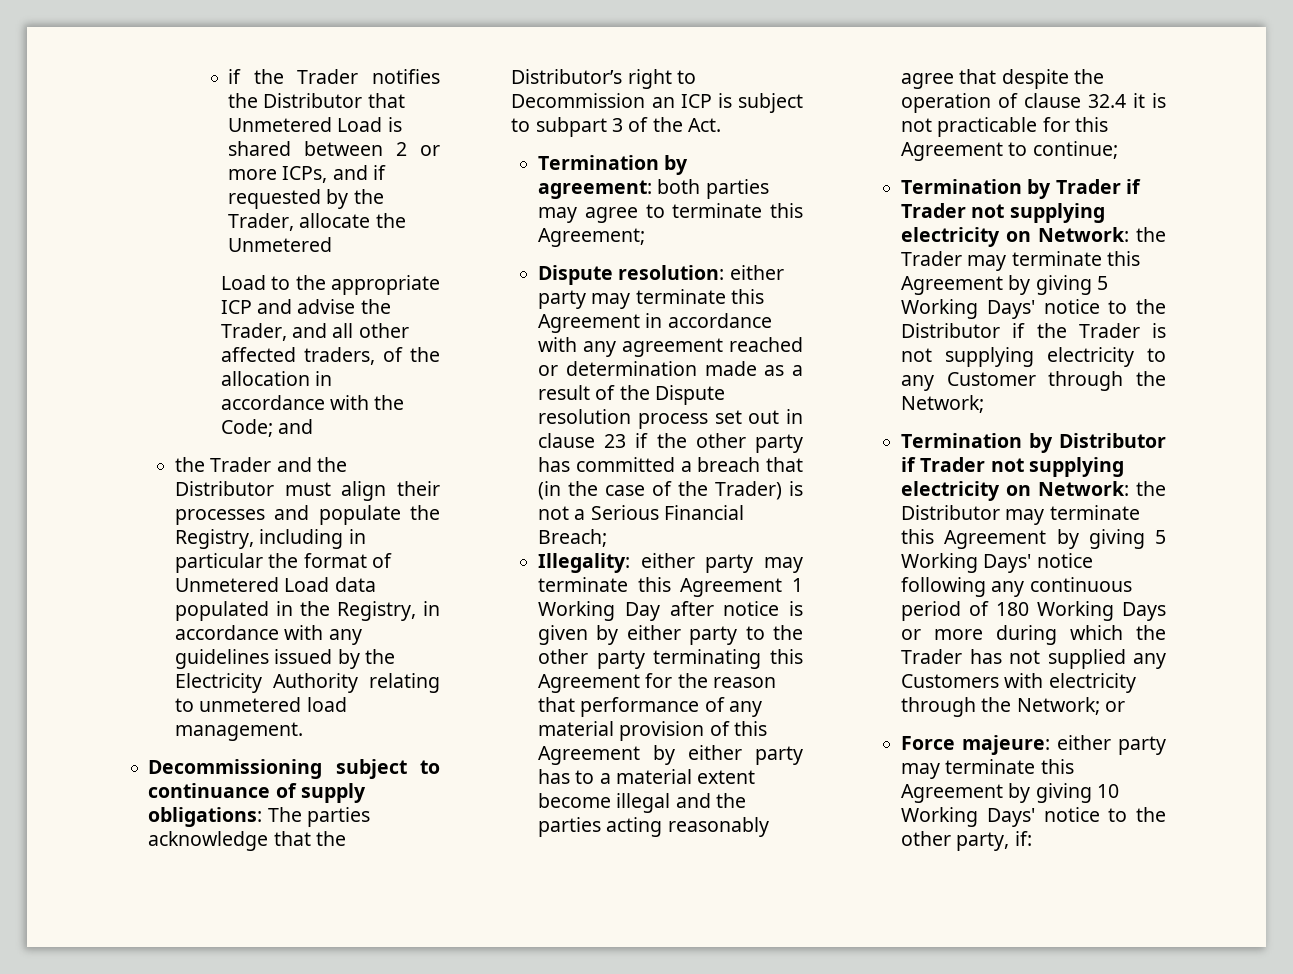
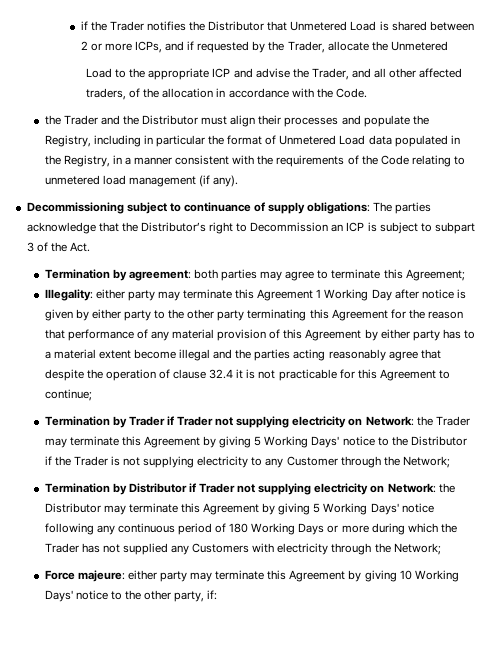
[220,419,314,437] Code; and -> [335,88,367,98] Code.
[174,625,362,645] [174,649,395,669] [174,673,358,693] accordance with any guidelines issued by the Electricity Authority -> [124,155,409,167] a manner consistent with the requirements of the Code
[174,722,303,741] management. -> [128,175,239,187] management (if any).
[537,265,784,285] [537,289,764,309] [537,313,772,333] [537,337,803,357] [537,361,803,376] [537,385,725,405] [537,409,803,429] [537,433,803,453] [537,457,803,472] [537,481,803,500] [537,505,744,520] [537,529,607,547] // Dispute resolution: either party may terminate this Agreement in accordance with any agreement reached or determination made as a result of the Dispute resolution process set out in clause 23 if the other party has committed a breach that (in the case of the Trader) is not a Serious Financial Breach; -> (465, 275) none
[1104,701,1125,712] or -> (441, 549) none

